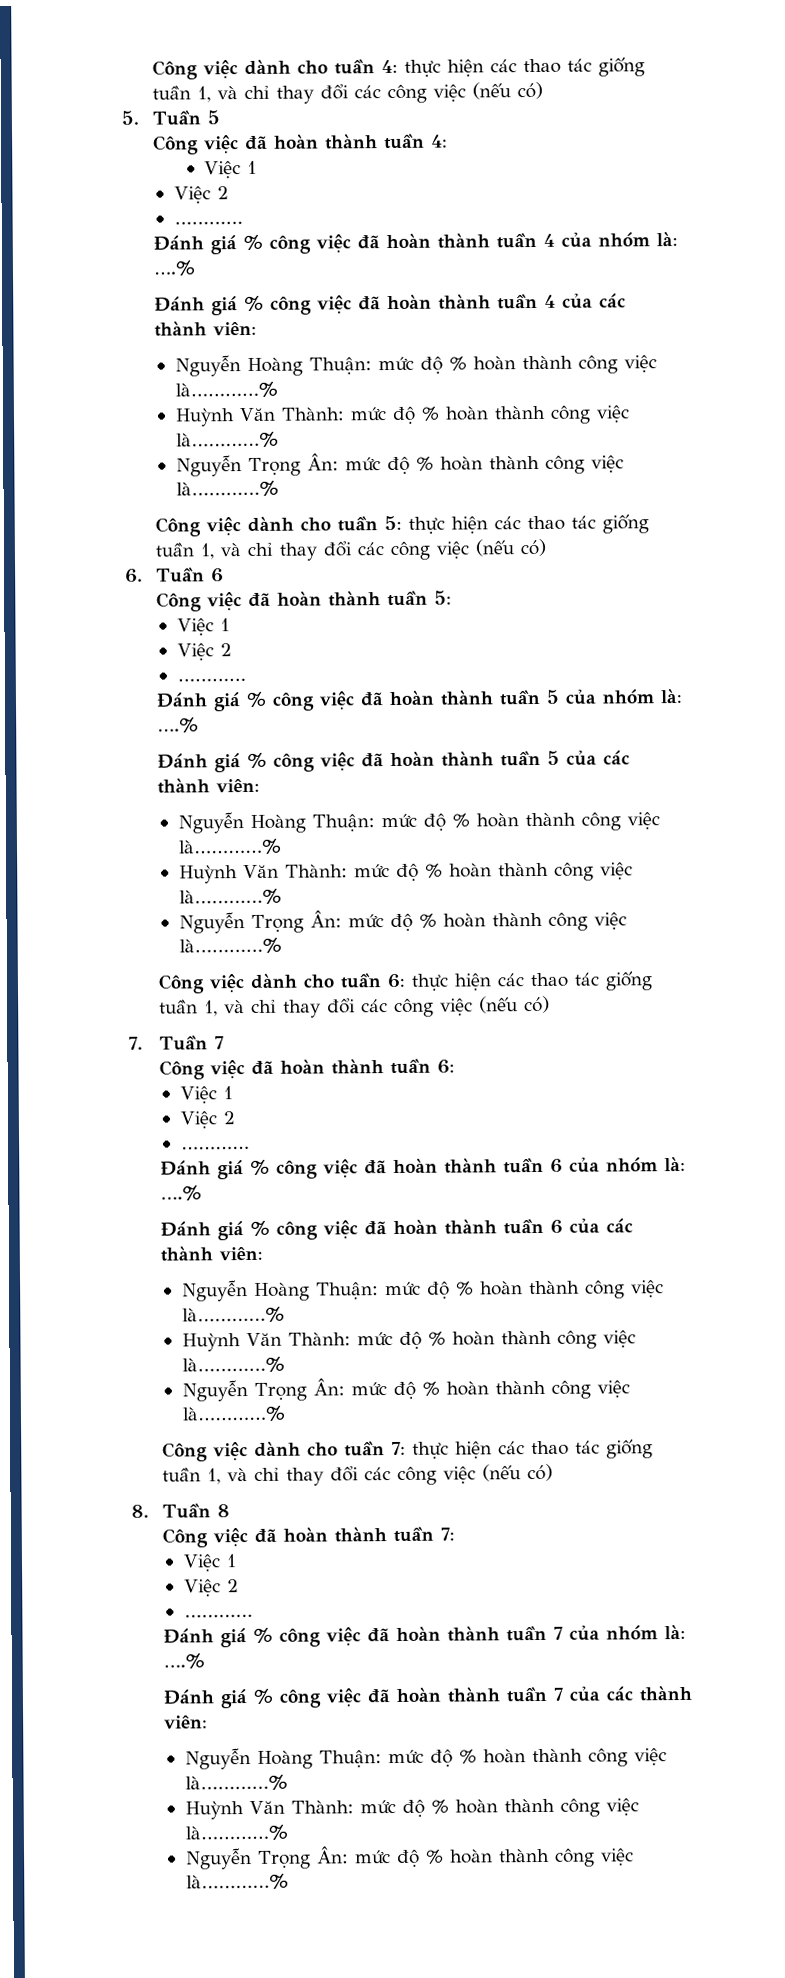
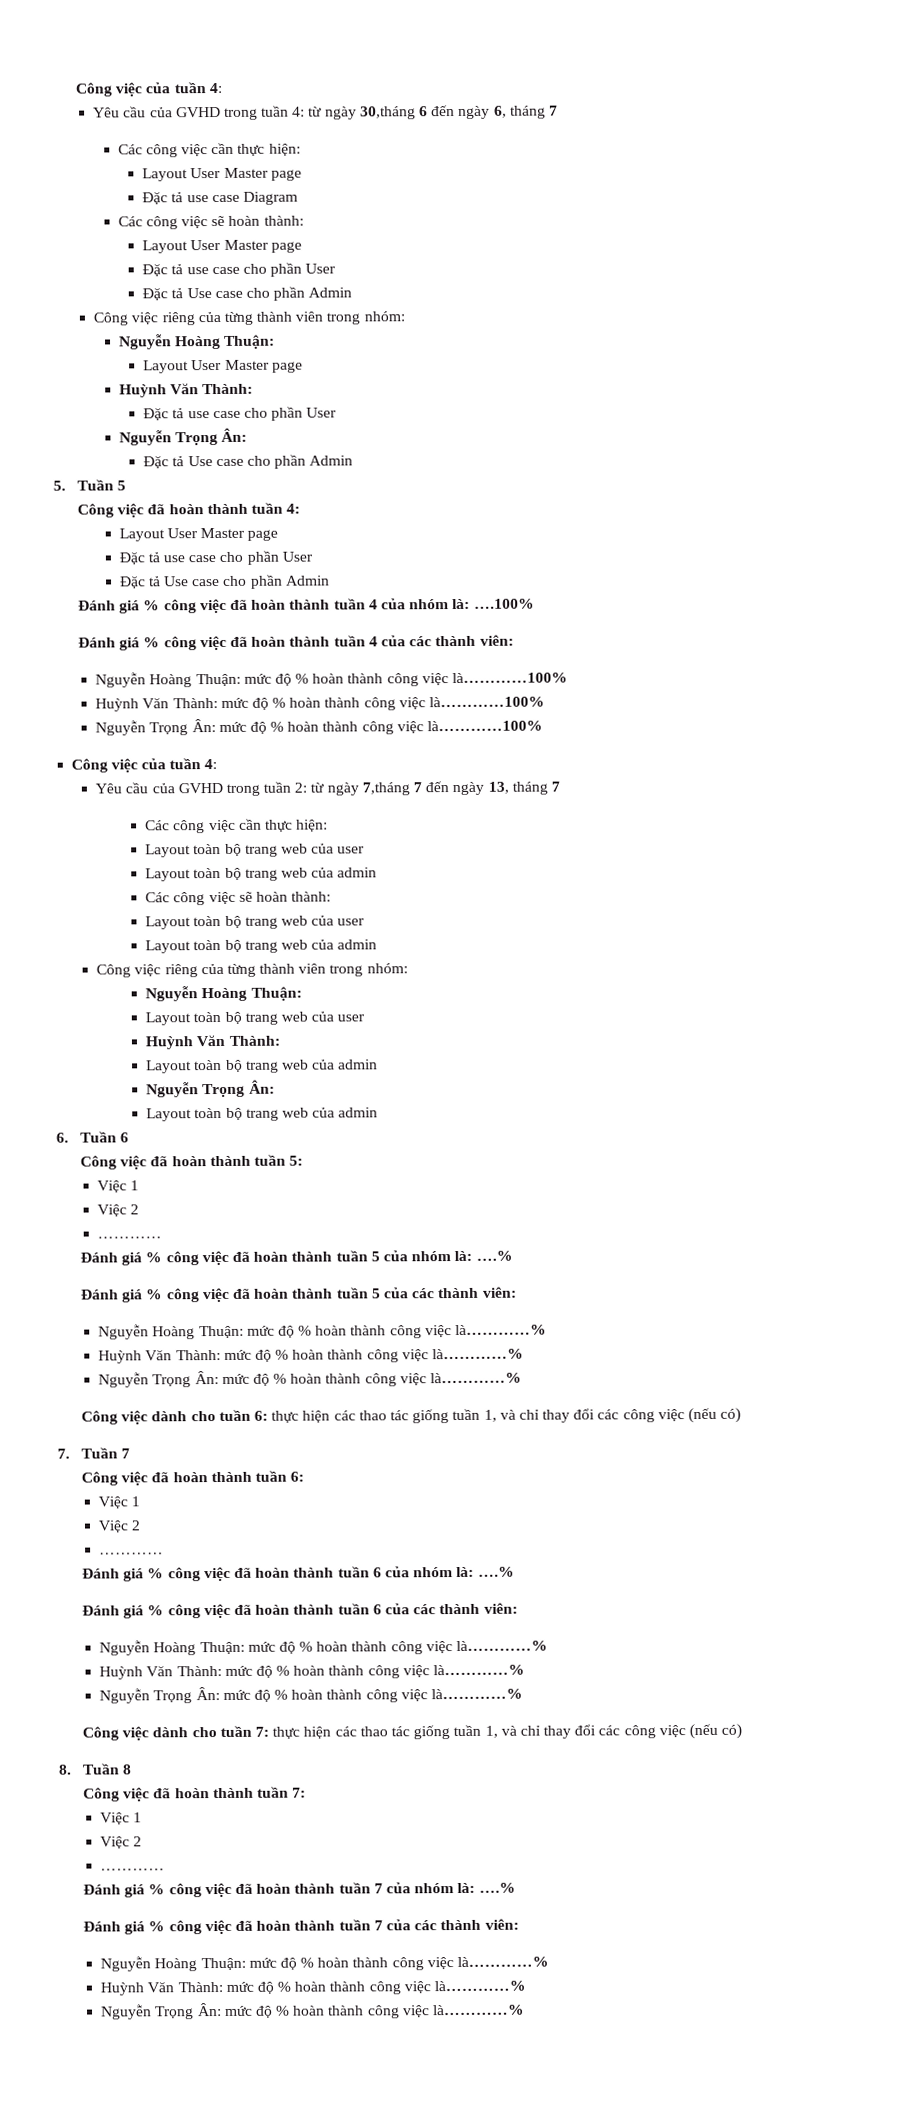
[151,57,645,80] [151,81,543,104] Công việc dành cho tuần 4: thực hiện các thao tác giống tuần 1, và chỉ thay đổi các công việc (nếu có) -> [75,82,222,97] [93,105,558,120] [117,142,301,158] [142,167,302,182] [142,191,298,205] [117,215,304,230] [142,239,302,254] [142,262,337,277] [142,286,353,301] [93,311,405,326] [117,334,276,350] [143,359,303,374] [118,383,254,398] [143,406,338,421] [118,427,248,446] [143,454,354,469] Công việc của tuần 4: // Yêu cầu của GVHD trong tuần 4: từ ngày 30,tháng 6 đến ngày 6, tháng 7 // Các công việc cần thực hiện: // Layout User Master page // Đặc tả use case Diagram // Các công việc sẽ hoàn thành: // Layout User Master page // Đặc tả use case cho phần User // Đặc tả Use case cho phần Admin // Công việc riêng của từng thành viên trong nhóm: // Nguyễn Hoàng Thuận: // Layout User Master page // Huỳnh Văn Thành: // Đặc tả use case cho phần User // Nguyễn Trọng Ân: // Đặc tả Use case cho phần Admin
[203,160,257,180] [173,186,229,205] [173,221,243,225] Việc 1 // Việc 2 // ………… -> [118,527,279,542] [118,550,313,565] [119,574,330,589] Layout User Master page // Đặc tả use case cho phần User // Đặc tả Use case cho phần Admin
[152,260,196,276] ….% -> [473,598,535,609] ….100%
[174,381,278,398] là…………% -> [452,672,569,684] là…………100%
[175,431,279,448] là…………% -> [429,696,546,708] là…………100%
[175,480,279,497] [154,514,649,537] [154,538,546,561] là…………% // Công việc dành cho tuần 5: thực hiện các thao tác giống tuần 1, và chỉ thay đổi các công việc (nếu có) -> [427,720,544,732] [70,758,218,773] [95,781,560,796] [145,818,329,834] [145,843,366,858] [145,867,378,882] [145,891,332,906] [145,915,366,930] [145,939,378,954] [96,963,408,978] [145,986,302,1002] [145,1011,366,1026] [145,1034,280,1050] [146,1059,379,1074] [146,1079,275,1098] [146,1107,379,1122] là…………100% // Công việc của tuần 4: // Yêu cầu của GVHD trong tuần 2: từ ngày 7,tháng 7 đến ngày 13, tháng 7 // Các công việc cần thực hiện: // Layout toàn bộ trang web của user // Layout toàn bộ trang web của admin // Các công việc sẽ hoàn thành: // Layout toàn bộ trang web của user // Layout toàn bộ trang web của admin // Công việc riêng của từng thành viên trong nhóm: // Nguyễn Hoàng Thuận: // Layout toàn bộ trang web của user // Huỳnh Văn Thành: // Layout toàn bộ trang web của admin // Nguyễn Trọng Ân: // Layout toàn bộ trang web của admin

